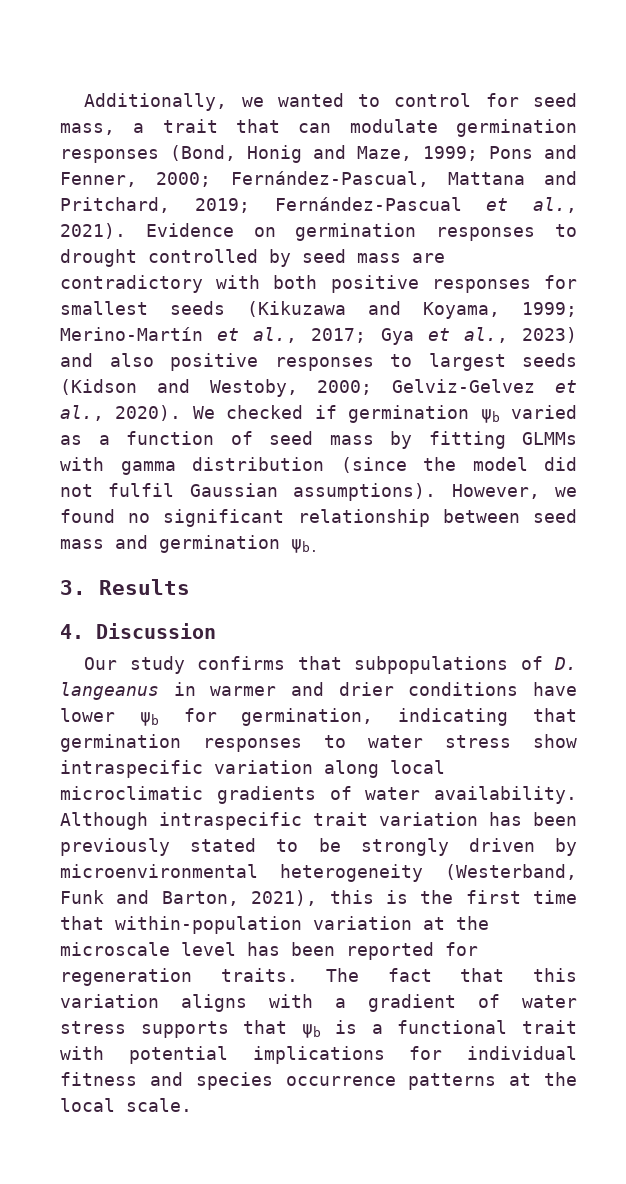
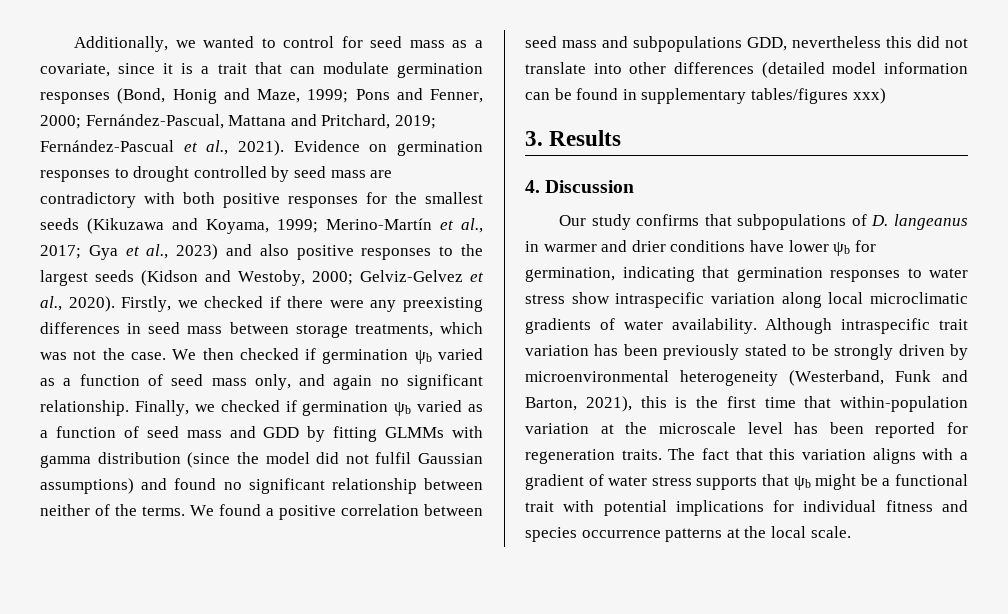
[60,123,115,135] mass, -> [409,40,484,48] [40,63,194,77] mass as a covariate, since it is
(577, 282) none -> [395,192,417,204] the
(412, 360) none -> [460,244,483,256] the
[192,406,215,419] We -> [121,296,483,312] [40,322,483,338] [40,348,234,360] Firstly, we checked if there were any preexisting differences in seed mass between storage treatments, which was not the case. We then
(374, 440) none -> [254,374,484,390] [40,400,483,416] [40,426,300,438] only, and again no significant relationship. Finally, we checked if germination ψb varied as a function of seed mass and GDD
[293,483,577,501] assumptions). However, we -> [40,478,168,494] assumptions) and
[533,509,577,523] [60,535,318,553] seed mass and germination ψb. -> [40,504,483,520] [525,36,968,52] [525,62,968,78] [525,88,886,104] neither of the terms. We found a positive correlation between seed mass and subpopulations GDD, nevertheless this did not translate into other differences (detailed model information can be found in supplementary tables/figures xxx)
[335,1020,358,1034] is -> [815,474,878,490] might be

